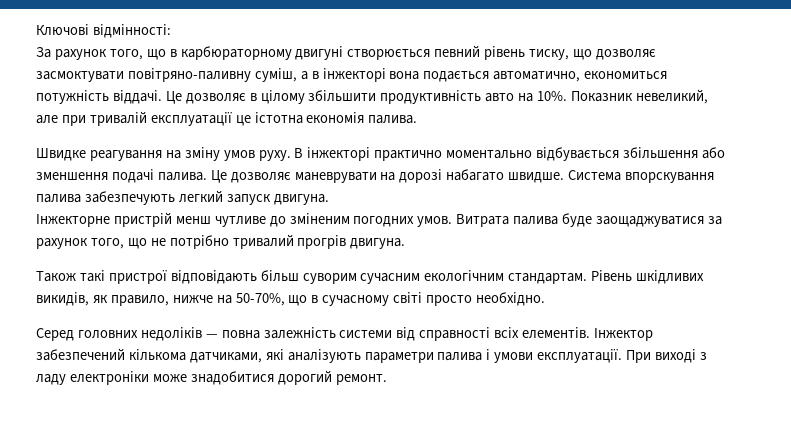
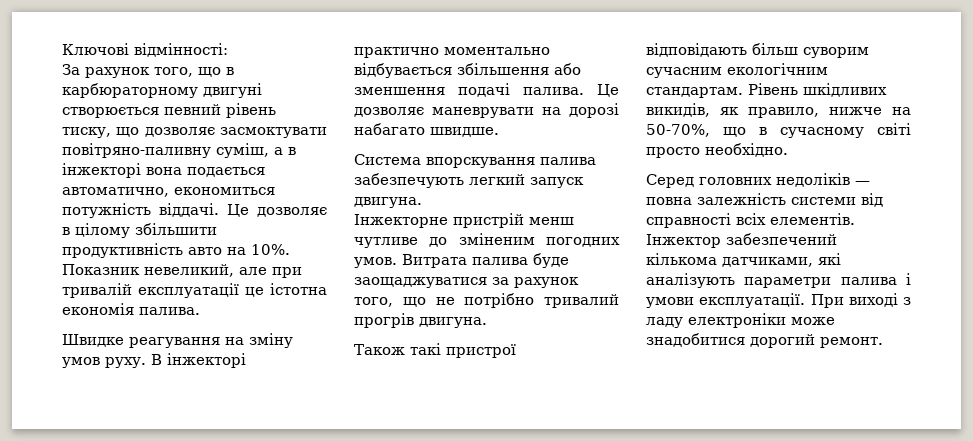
(565, 177) none -> (499, 132) //

